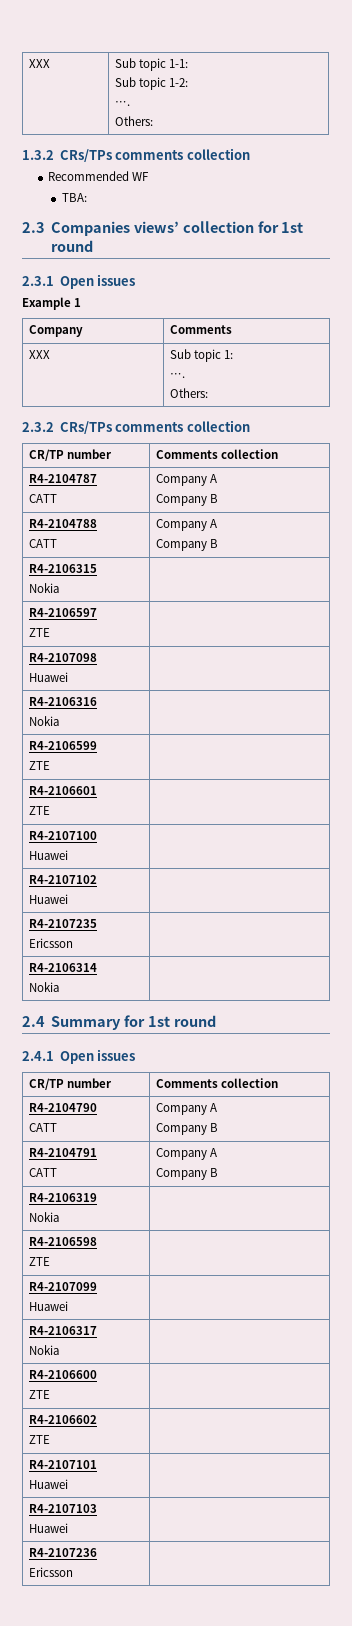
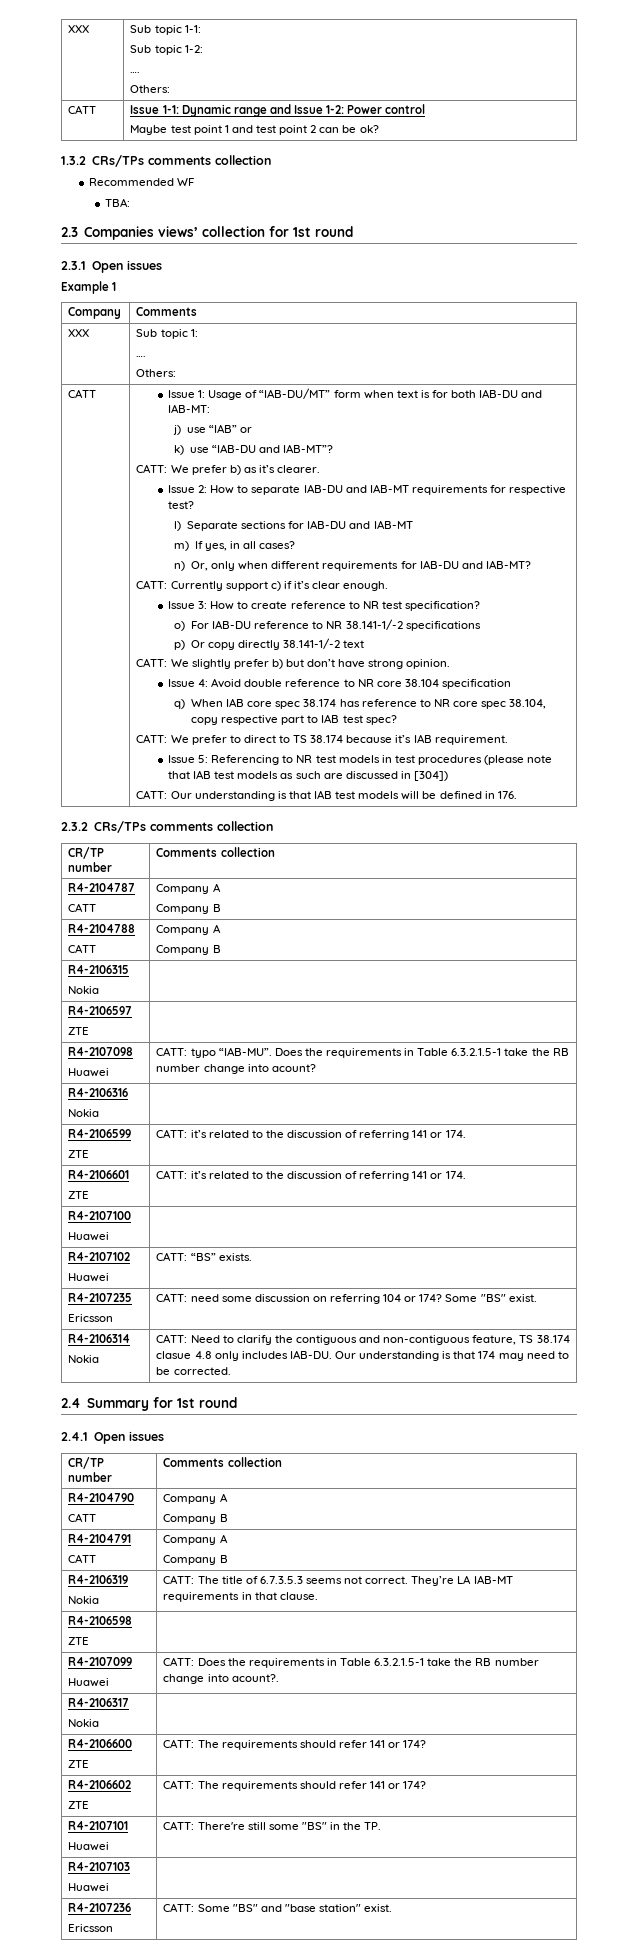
(153, 121) none -> [68,105,97,114] [130,104,426,117] [130,125,379,135] // CATT | Issue 1-1: Dynamic range and Issue 1-2: Power control // Maybe test point 1 and test point 2 can be ok?
(208, 393) none -> [68,389,97,398] [167,388,543,400] [167,404,210,413] [173,424,253,435] [174,444,334,455] [136,464,321,475] [167,484,567,495] [167,501,194,509] [174,520,413,531] [174,541,296,551] [174,560,531,571] [136,580,389,591] [167,601,480,611] [174,619,481,631] [174,638,365,650] [136,658,451,669] [167,678,511,689] [174,698,547,709] [190,714,397,725] [136,734,508,745] [167,755,553,765] [167,770,448,781] [136,790,517,801] // CATT | Issue 1: Usage of “IAB-DU/MT” form when text is for both IAB-DU and IAB-MT: // j) use “IAB” or // k) use “IAB-DU and IAB-MT”? // CATT: We prefer b) as it’s clearer. // Issue 2: How to separate IAB-DU and IAB-MT requirements for respective test? // l) Separate sections for IAB-DU and IAB-MT // m) If yes, in all cases? // n) Or, only when different requirements for IAB-DU and IAB-MT? // CATT: Currently support c) if it’s clear enough. // Issue 3: How to create reference to NR test specification? // o) For IAB-DU reference to NR 38.141-1/-2 specifications // p) Or copy directly 38.141-1/-2 text // CATT: We slightly prefer b) but don’t have strong opinion. // Issue 4: Avoid double reference to NR core 38.104 specification // q) When IAB core spec 38.174 has reference to NR core spec 38.104, copy respective part to IAB test spec? // CATT: We prefer to direct to TS 38.174 because it’s IAB requirement. // Issue 5: Referencing to NR test models in test procedures (please note that IAB test models as such are discussed in [304]) // CATT: Our understanding is that IAB test models will be defined in 176.
[28,697,97,706] [28,716,59,726] [28,741,97,750] [28,761,50,770] [28,786,97,795] [28,806,50,815] // R4-2106316 // Nokia | // R4-2106599 // ZTE | // R4-2106601 // ZTE | -> [156,1047,569,1058] [156,1064,316,1074] [68,1088,129,1097] [68,1109,100,1117] [68,1129,132,1138] [68,1150,90,1158] [156,1129,466,1140] [68,1170,130,1179] [68,1191,90,1199] [156,1170,466,1181] CATT: typo “IAB-MU”. Does the requirements in Table 6.3.2.1.5-1 take the RB number change into acount? // R4-2106316 // Nokia | // R4-2106599 // ZTE | CATT: it’s related to the discussion of referring 141 or 174. // R4-2106601 // ZTE | CATT: it’s related to the discussion of referring 141 or 174.
(68, 899) none -> [156,1252,252,1261] CATT: “BS” exists.
[28,963,97,972] [28,982,59,992] // R4-2106314 // Nokia | -> [156,1293,537,1304] [68,1334,131,1343] [68,1355,100,1363] [156,1334,570,1345] [156,1350,569,1361] [156,1367,231,1375] CATT: need some discussion on referring 104 or 174? Some "BS" exist. // R4-2106314 // Nokia | CATT: Need to clarify the contiguous and non-contiguous feature, TS 38.174 clasue 4.8 only includes IAB-DU. Our understanding is that 174 may need to be corrected.
[28,1237,97,1246] [28,1257,50,1266] [28,1282,97,1291] [28,1301,68,1311] [28,1326,97,1335] [28,1345,59,1355] [28,1370,97,1379] [28,1390,50,1399] [28,1415,97,1424] [28,1435,50,1444] [28,1460,97,1469] [28,1479,68,1489] [28,1504,97,1513] [28,1523,68,1533] [28,1548,97,1557] [28,1567,73,1577] // R4-2106598 // ZTE | // R4-2107099 // Huawei | // R4-2106317 // Nokia | // R4-2106600 // ZTE | // R4-2106602 // ZTE | // R4-2107101 // Huawei | // R4-2107103 // Huawei | // R4-2107236 // Ericsson | -> [163,1575,513,1586] [163,1592,318,1602] [68,1616,133,1625] [68,1637,90,1645] [68,1657,133,1666] [68,1678,110,1687] [163,1657,539,1668] [163,1674,279,1684] [68,1698,130,1707] [68,1719,100,1727] [68,1739,133,1748] [68,1760,90,1768] [163,1739,427,1750] [68,1780,132,1789] [68,1801,90,1809] [163,1780,427,1791] [68,1821,129,1830] [68,1842,110,1851] [163,1821,382,1830] [68,1862,131,1871] [68,1883,110,1892] [68,1903,132,1912] [68,1924,114,1932] [163,1903,393,1912] CATT: The title of 6.7.3.5.3 seems not correct. They’re LA IAB-MT requirements in that clause. // R4-2106598 // ZTE | // R4-2107099 // Huawei | CATT: Does the requirements in Table 6.3.2.1.5-1 take the RB number change into acount?. // R4-2106317 // Nokia | // R4-2106600 // ZTE | CATT: The requirements should refer 141 or 174? // R4-2106602 // ZTE | CATT: The requirements should refer 141 or 174? // R4-2107101 // Huawei | CATT: There're still some "BS" in the TP. // R4-2107103 // Huawei | // R4-2107236 // Ericsson | CATT: Some "BS" and "base station" exist.

